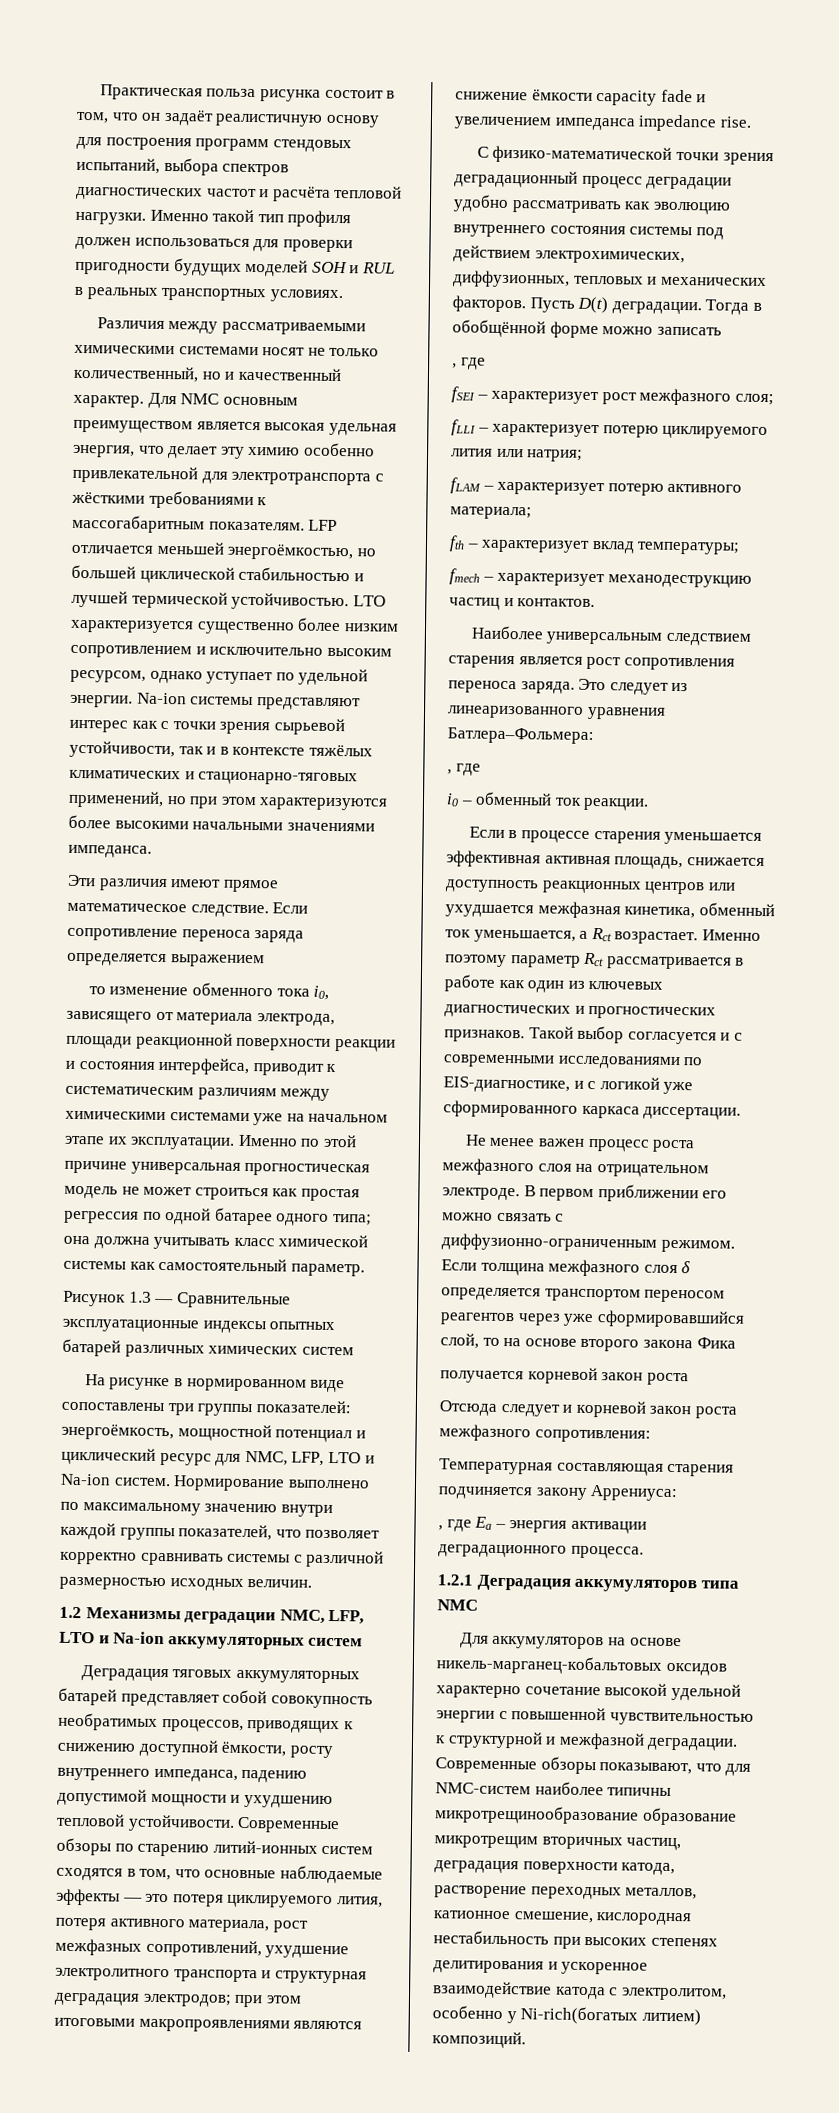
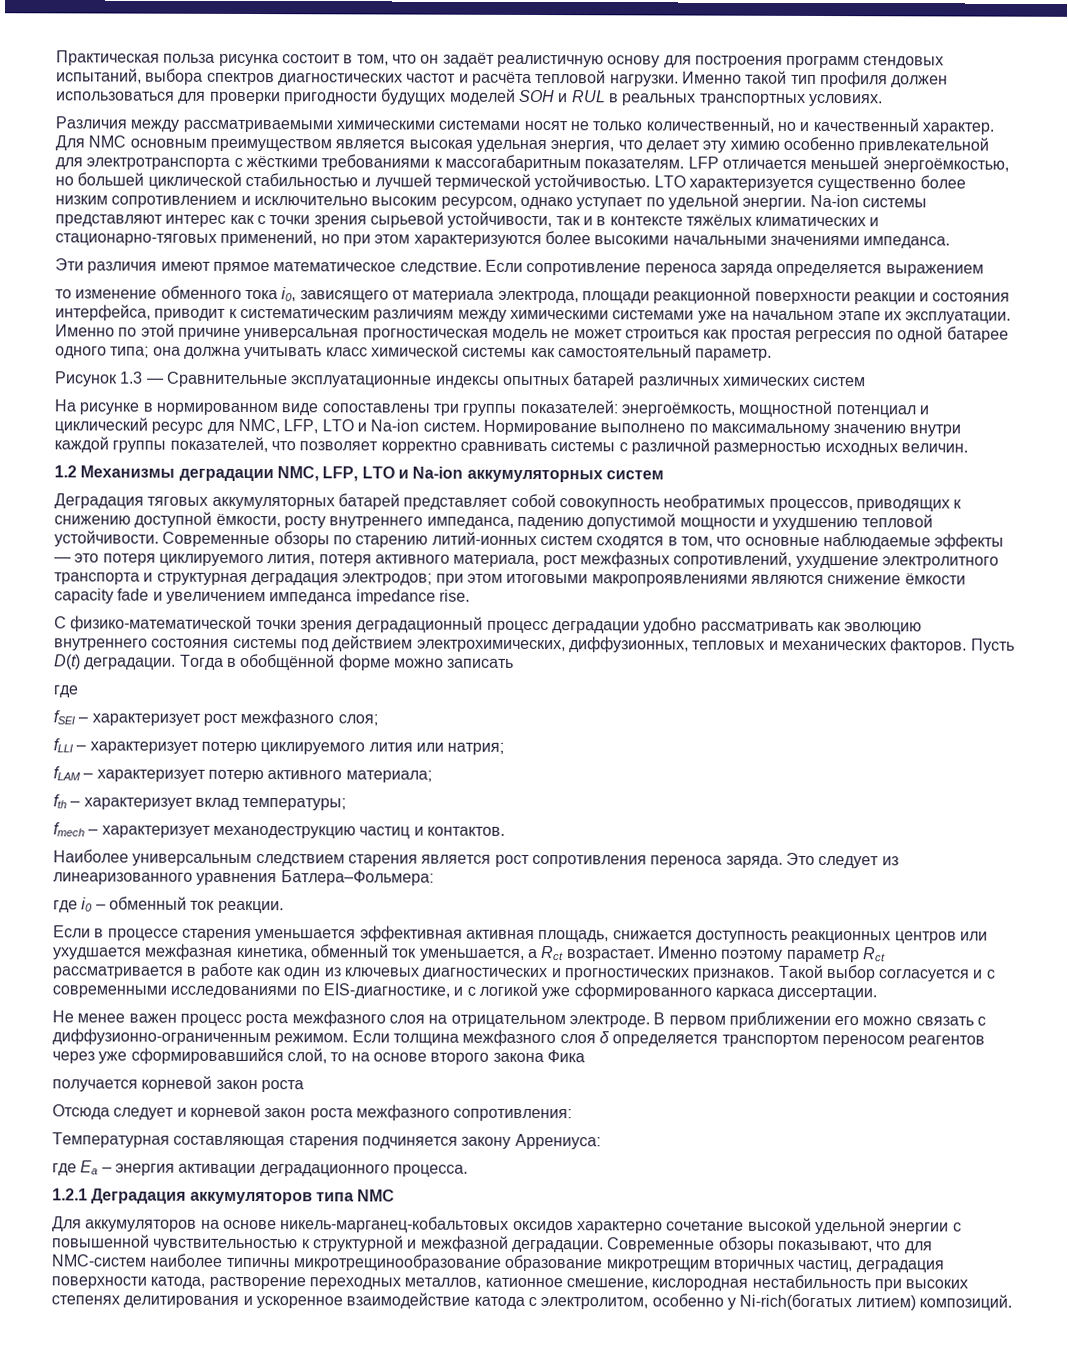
[452,363,457,369] , -> (515, 663) none
[447,763,481,776] , где // -> [53,900,78,913] где
[438,1525,443,1531] , -> (601, 1141) none

